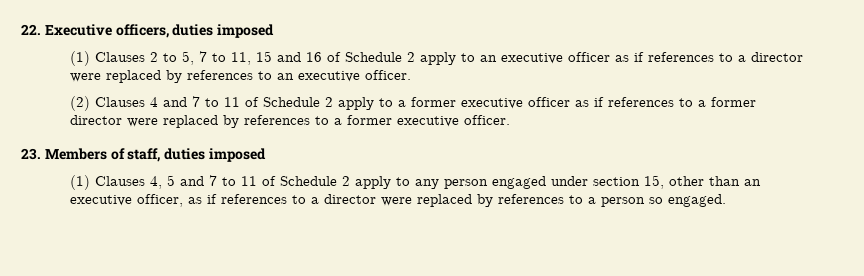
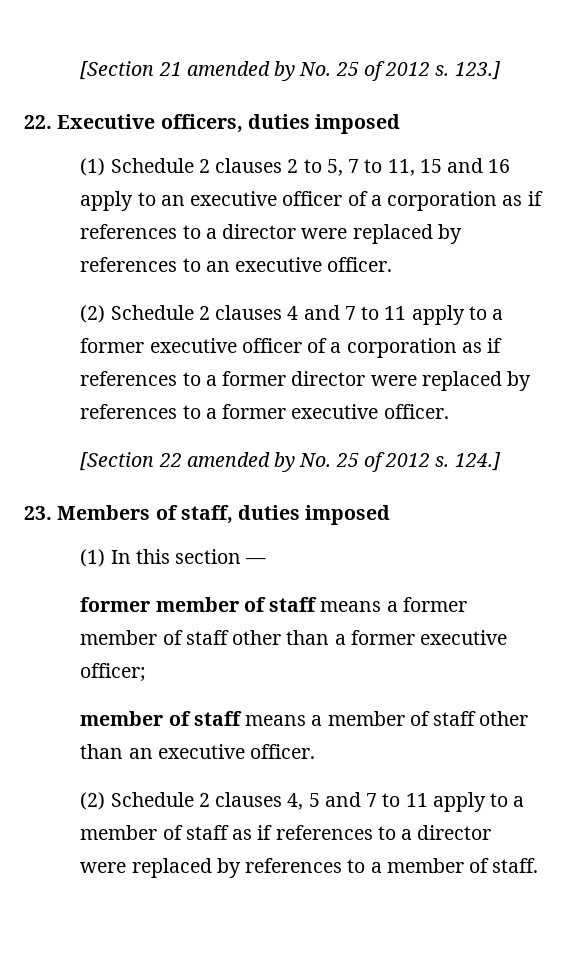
(21, 29) none -> [80,61,501,81] [Section 21 amended by No. 25 of 2012 s. 123.] //
[95,52,146,62] Clauses -> [110,158,283,173] Schedule 2 clauses
[327,52,416,62] of Schedule 2 -> (511, 166) none
(611, 57) none -> [347,191,498,211] of a corporation
[95,97,146,107] Clauses -> [110,305,283,320] Schedule 2 clauses
[245,97,334,107] of Schedule 2 -> (407, 313) none
(571, 102) none -> [307,338,457,358] of a corporation
(511, 120) none -> [80,452,501,472] // [Section 22 amended by No. 25 of 2012 s. 124.]
[95,176,146,186] Clauses -> [110,549,267,564] [80,597,467,612] [80,630,508,645] [80,663,147,682] [80,711,529,726] [80,744,316,759] [80,792,283,810] In this section — // former member of staff means a former member of staff other than a former executive officer; // member of staff means a member of staff other than an executive officer. // (2) Schedule 2 clauses
[262,175,762,189] [70,194,184,207] of Schedule 2 apply to any person engaged under section 15, other than an executive officer, -> [432,792,525,812] [80,825,229,840] apply to a member of staff
[601,194,727,207] person so engaged. -> [386,858,539,873] member of staff.

